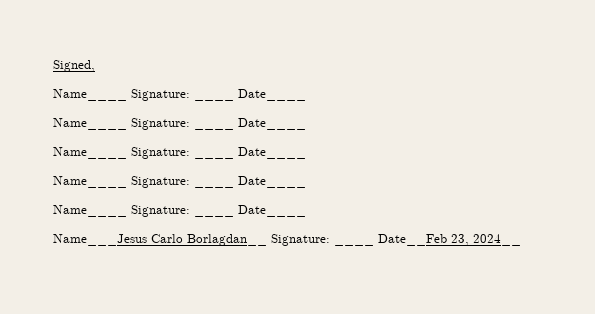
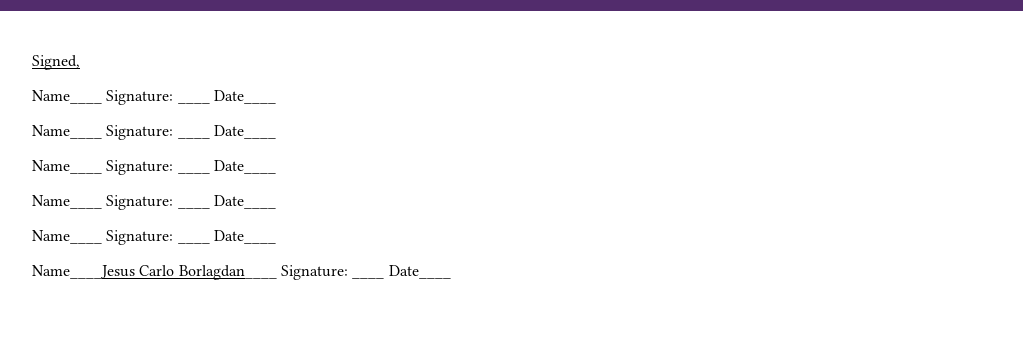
[53,234,521,246] Name___Jesus Carlo Borlagdan__ Signature: ____ Date__Feb 23, 2024__ -> [32,265,451,280] Name____Jesus Carlo Borlagdan____ Signature: ____ Date____

